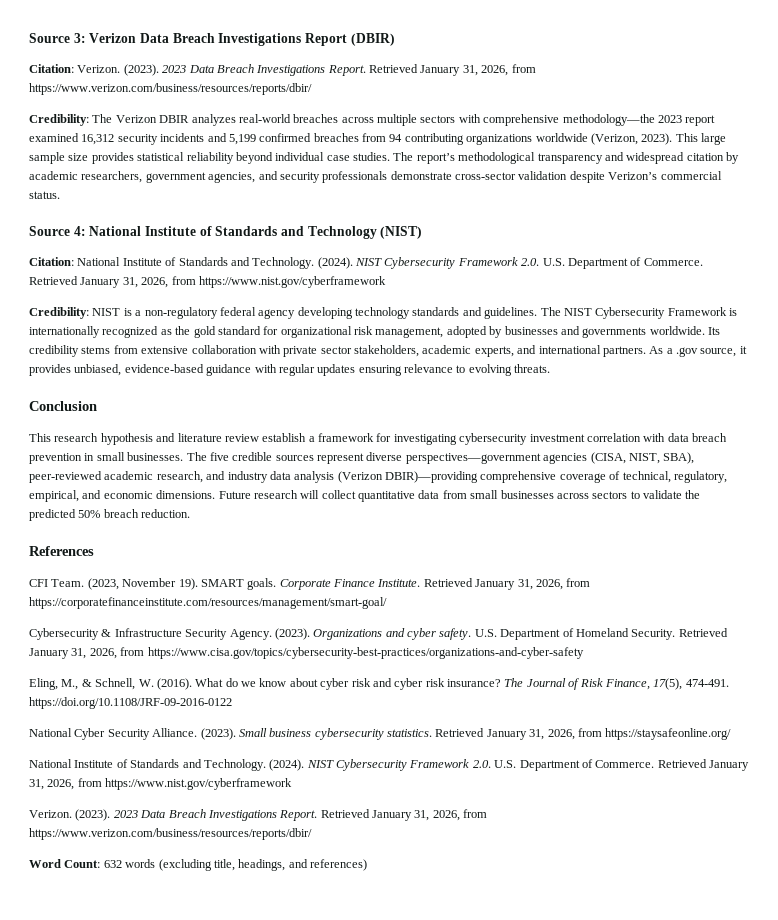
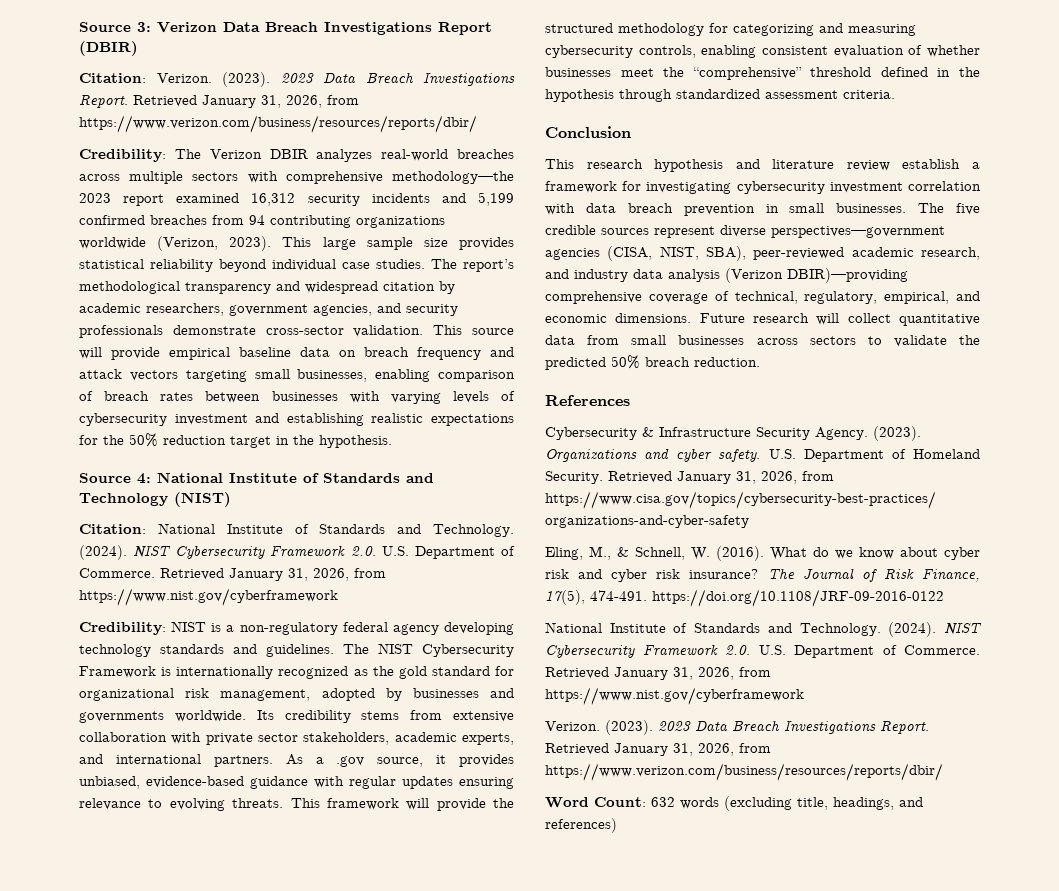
[518,171,722,183] [29,191,60,199] validation despite Verizon’s commercial status. -> [353,325,514,337] [79,347,514,360] [79,369,515,382] [79,391,515,404] [79,413,514,426] [79,433,392,448] validation. This source will provide empirical baseline data on breach frequency and attack vectors targeting small businesses, enabling comparison of breach rates between businesses with varying levels of cybersecurity investment and establishing realistic expectations for the 50% reduction target in the hypothesis.
(551, 368) none -> [290,798,514,811] [545,23,916,36] [545,45,980,58] [545,67,980,80] [545,89,895,102] This framework will provide the structured methodology for categorizing and measuring cybersecurity controls, enabling consistent evaluation of whether businesses meet the “comprehensive” threshold defined in the hypothesis through standardized assessment criteria.
[29,578,591,590] [29,597,387,609] // CFI Team. (2023, November 19). SMART goals. Corporate Finance Institute. Retrieved January 31, 2026, from https://corporatefinanceinstitute.com/resources/management/smart-goal/ -> (630, 400) none
[29,728,732,740] // National Cyber Security Alliance. (2023). Small business cybersecurity statistics. Retrieved January 31, 2026, from https://staysafeonline.org/ -> (944, 598) none

